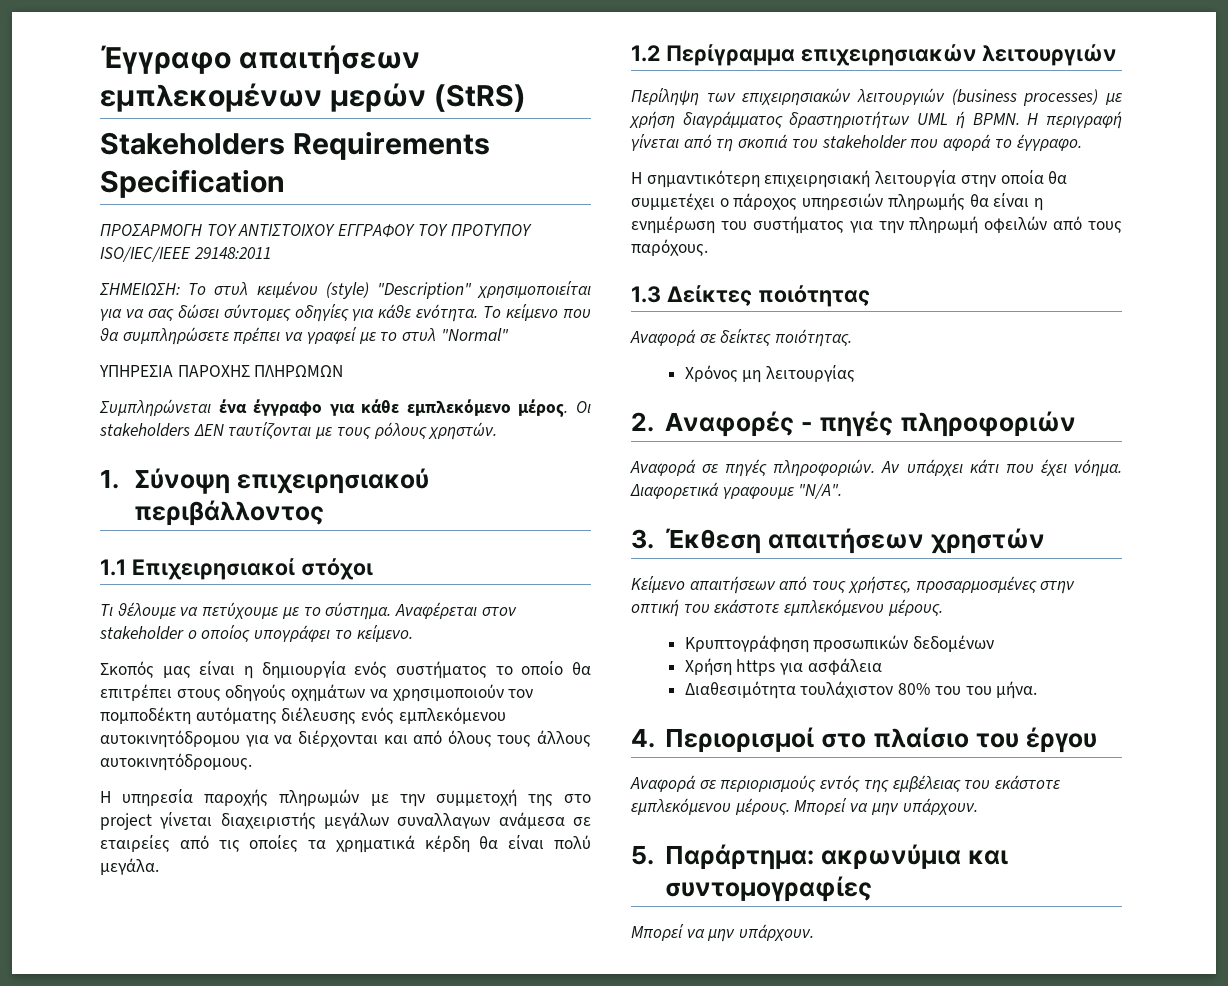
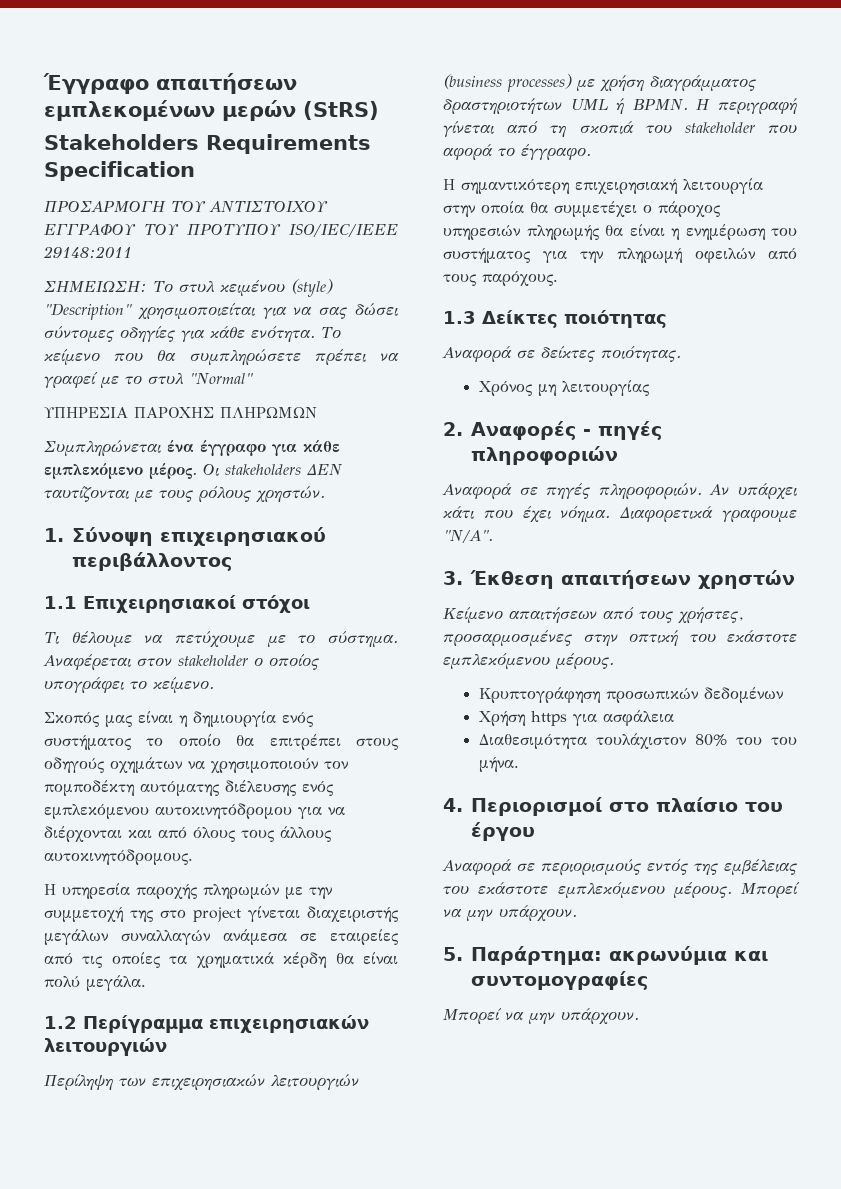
[397,813,491,829] συναλλαγων -> [121,930,210,945] συναλλαγών

